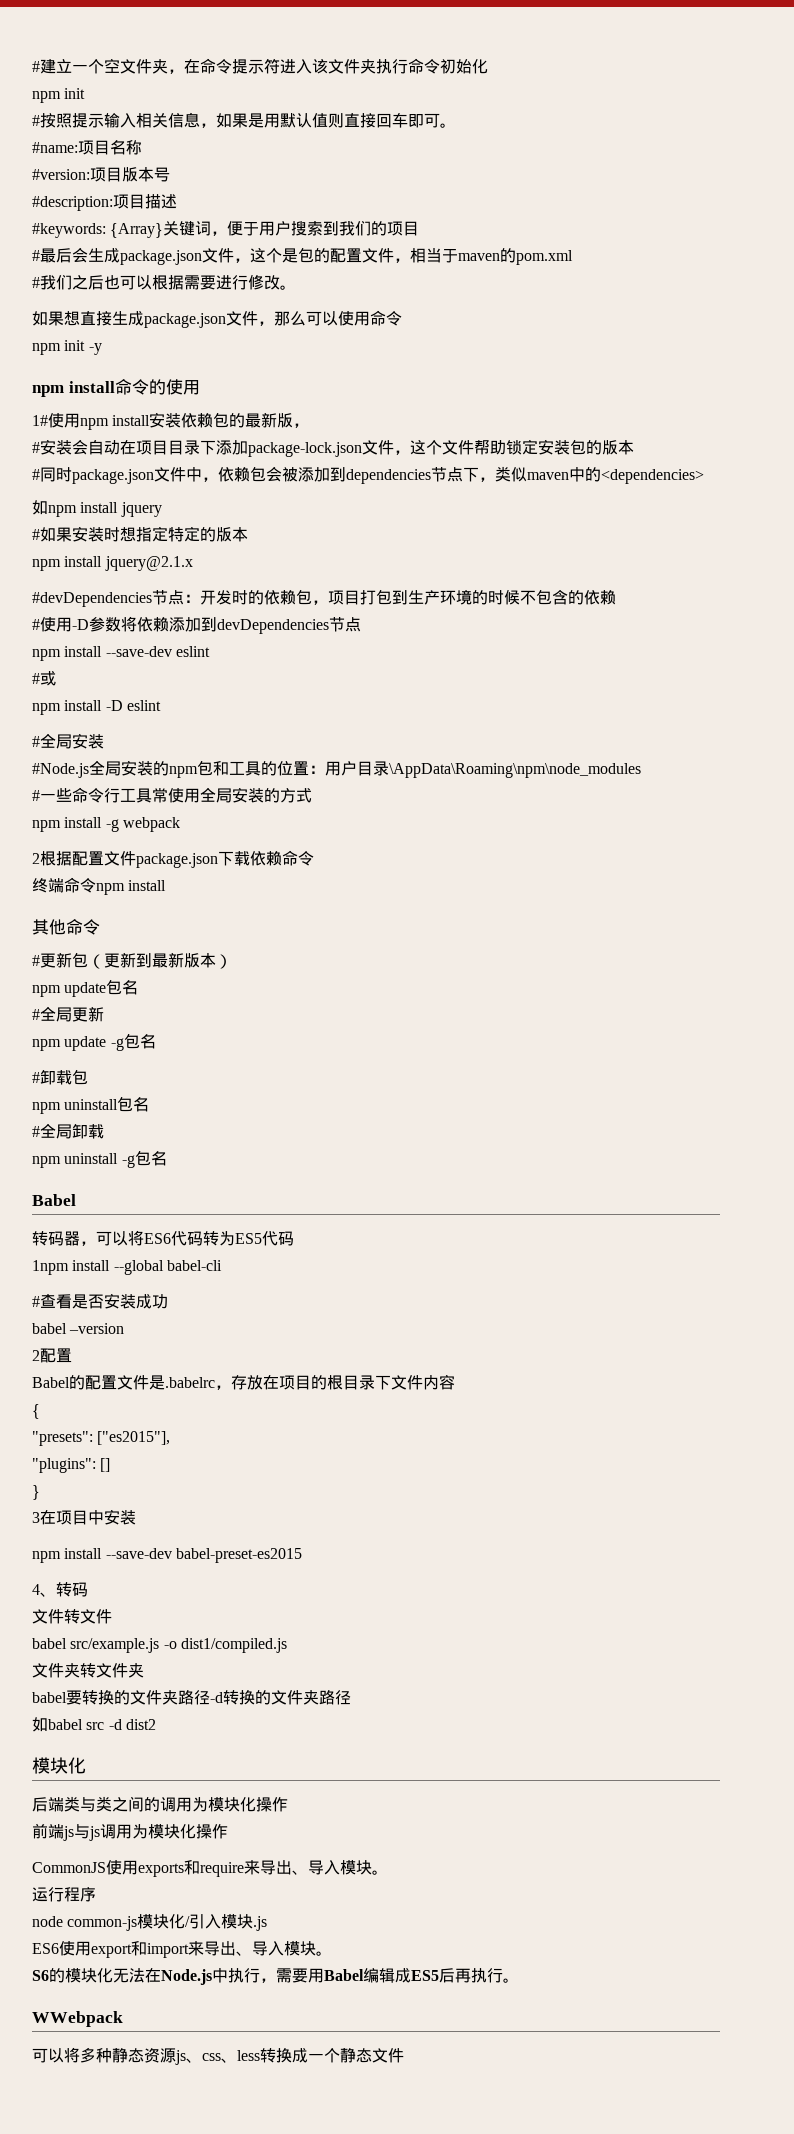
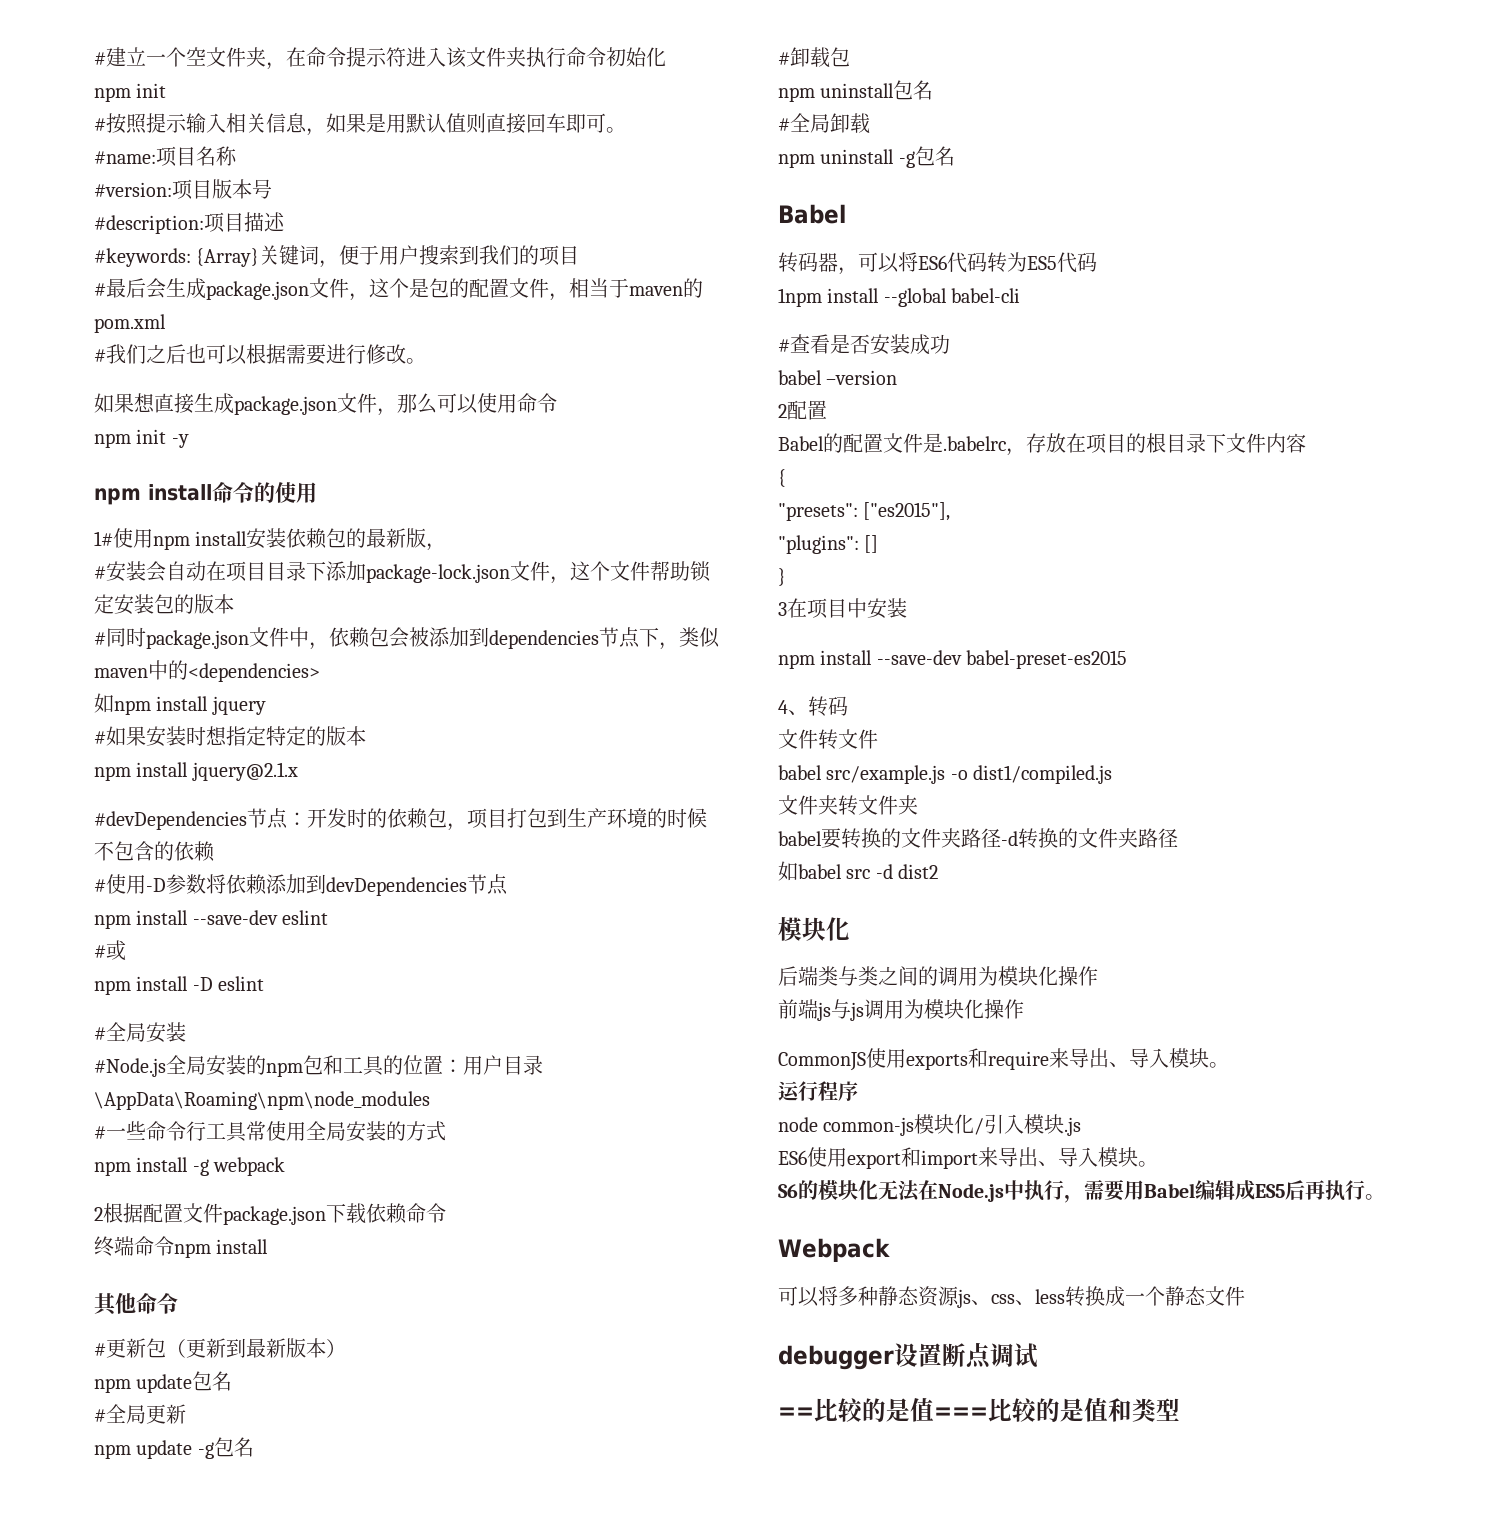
[32,2011,123,2027] WWebpack -> [778,1238,890,1262] Webpack
(404, 2055) none -> [778,1342,1038,1370] [778,1398,1180,1422] // debugger设置断点调试 // ==比较的是值===比较的是值和类型

